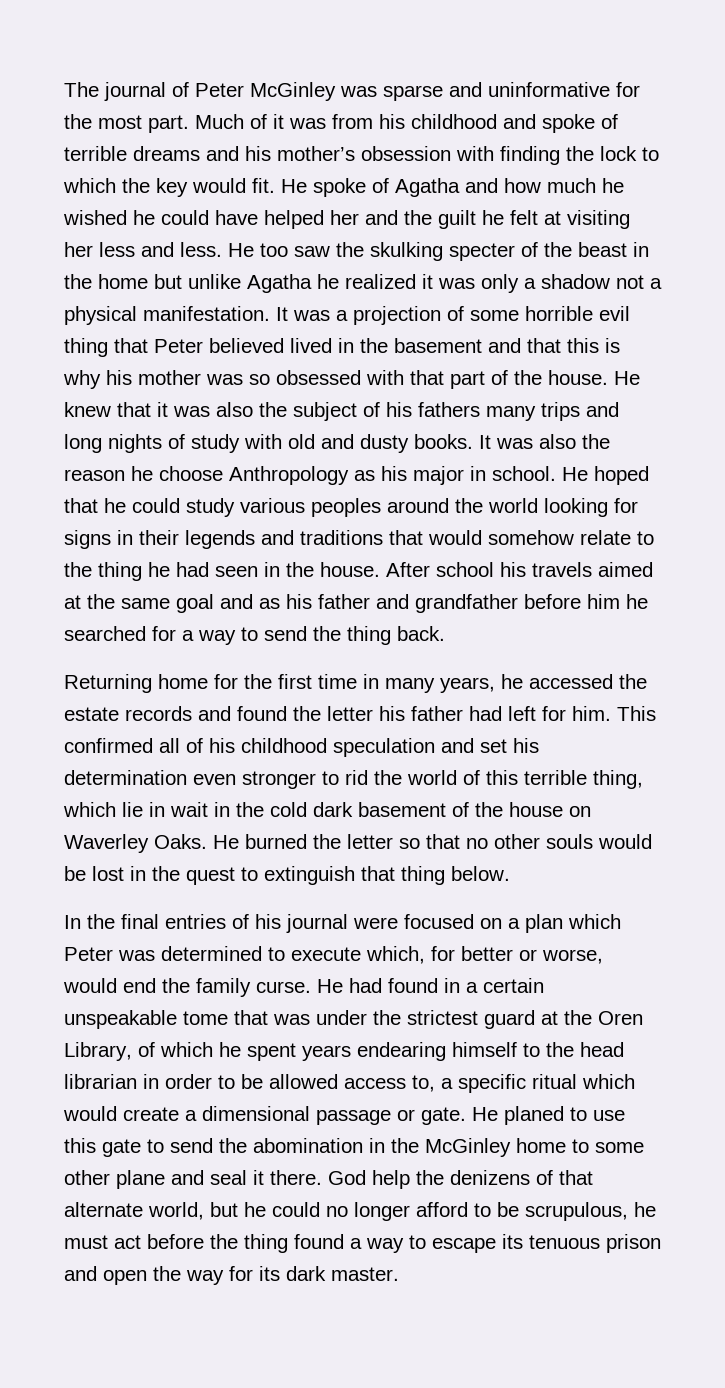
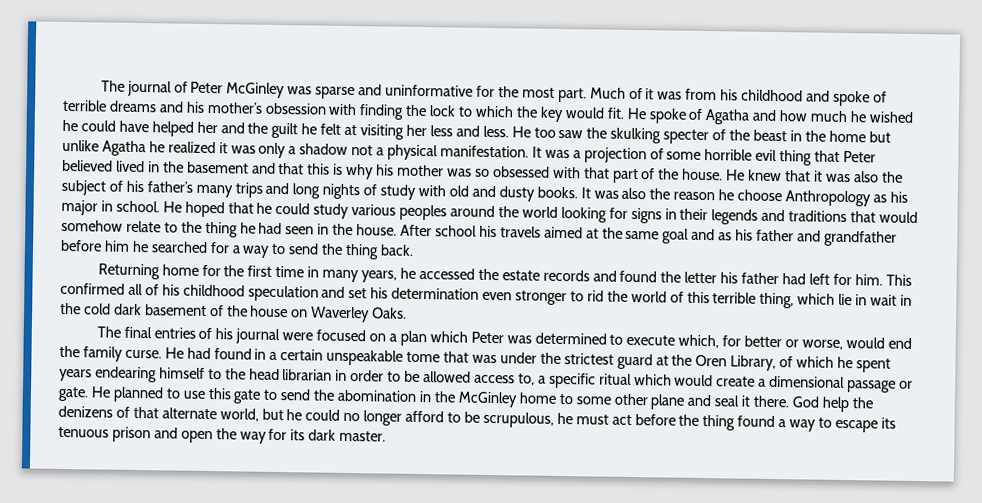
[418,402,480,417] fathers -> [146,181,193,193] father’s
[213,834,652,849] [64,866,510,885] [64,914,115,929] He burned the letter so that no other souls would be lost in the quest to extinguish that thing below. // In the -> [96,326,121,338] // The
[504,1106,564,1125] planed -> [112,386,164,403] planned

